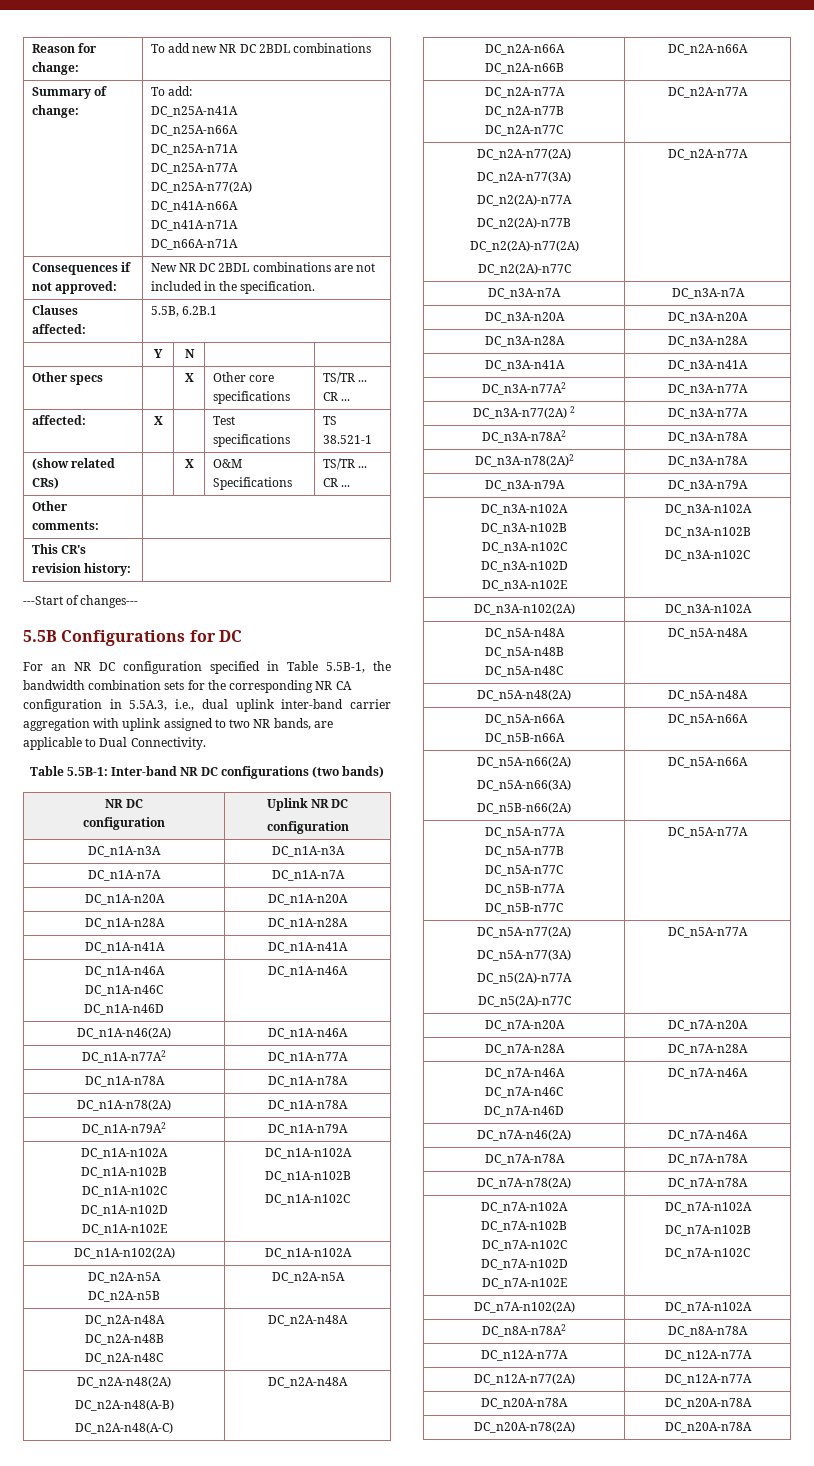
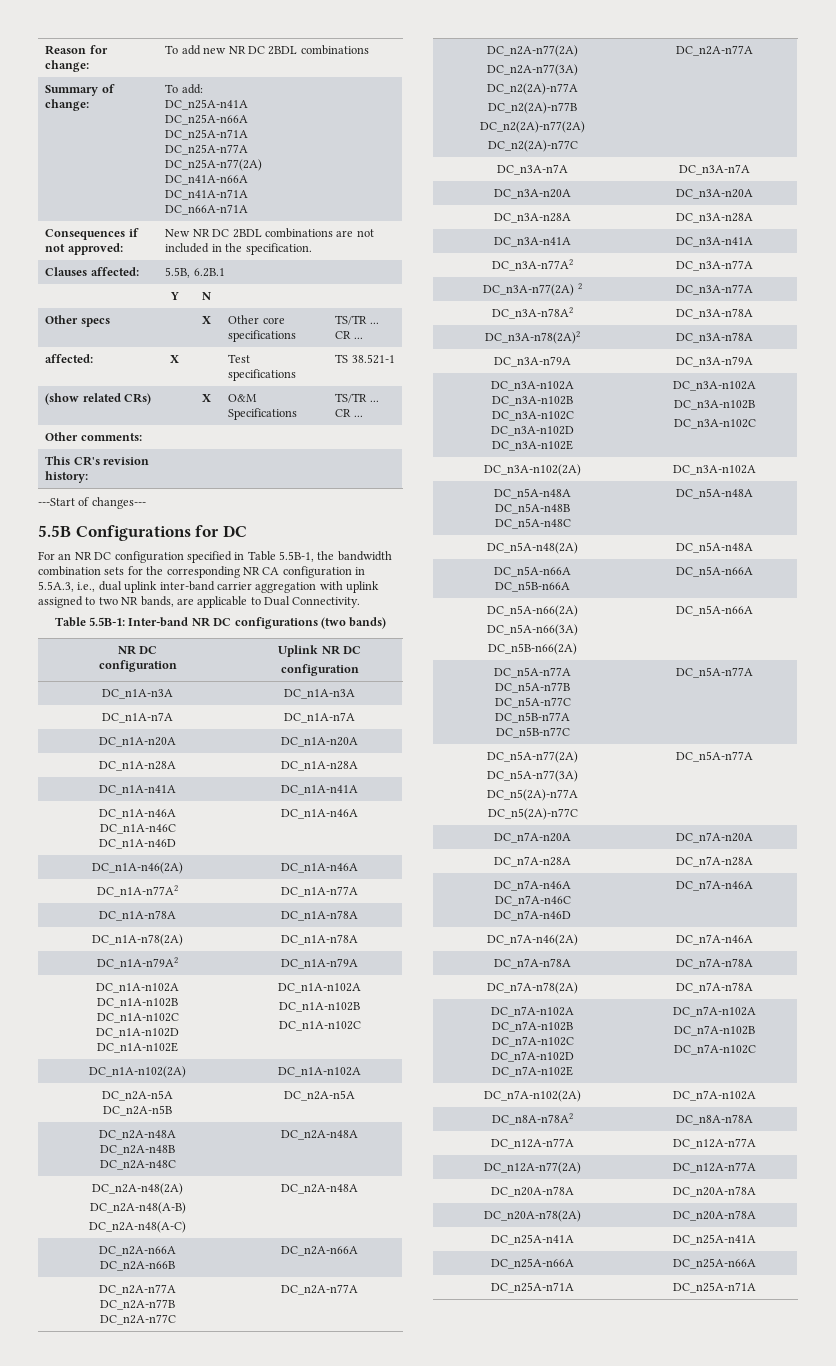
(752, 1427) none -> [491,1234,574,1245] [673,1234,756,1245] [491,1258,574,1269] [673,1258,756,1269] [491,1282,574,1293] [673,1282,756,1293] // DC_n25A-n41A | DC_n25A-n41A // DC_n25A-n66A | DC_n25A-n66A // DC_n25A-n71A | DC_n25A-n71A

